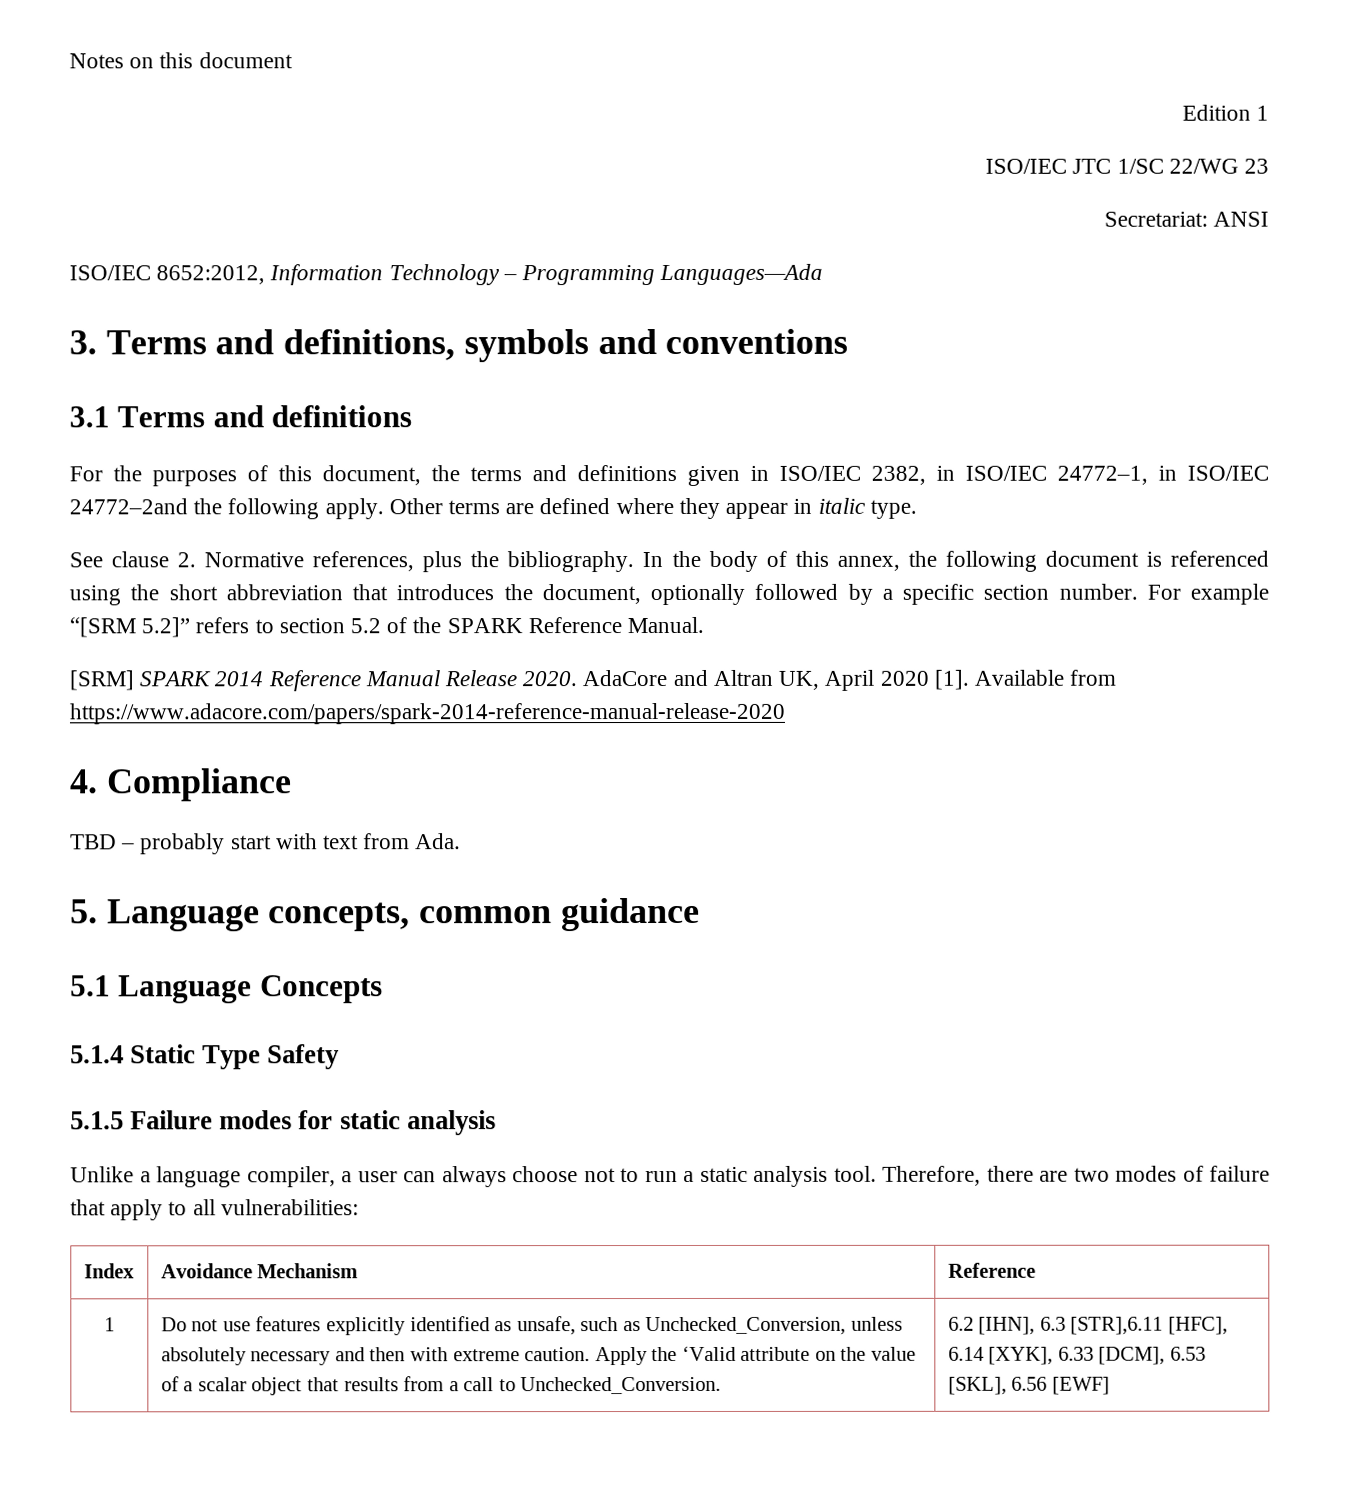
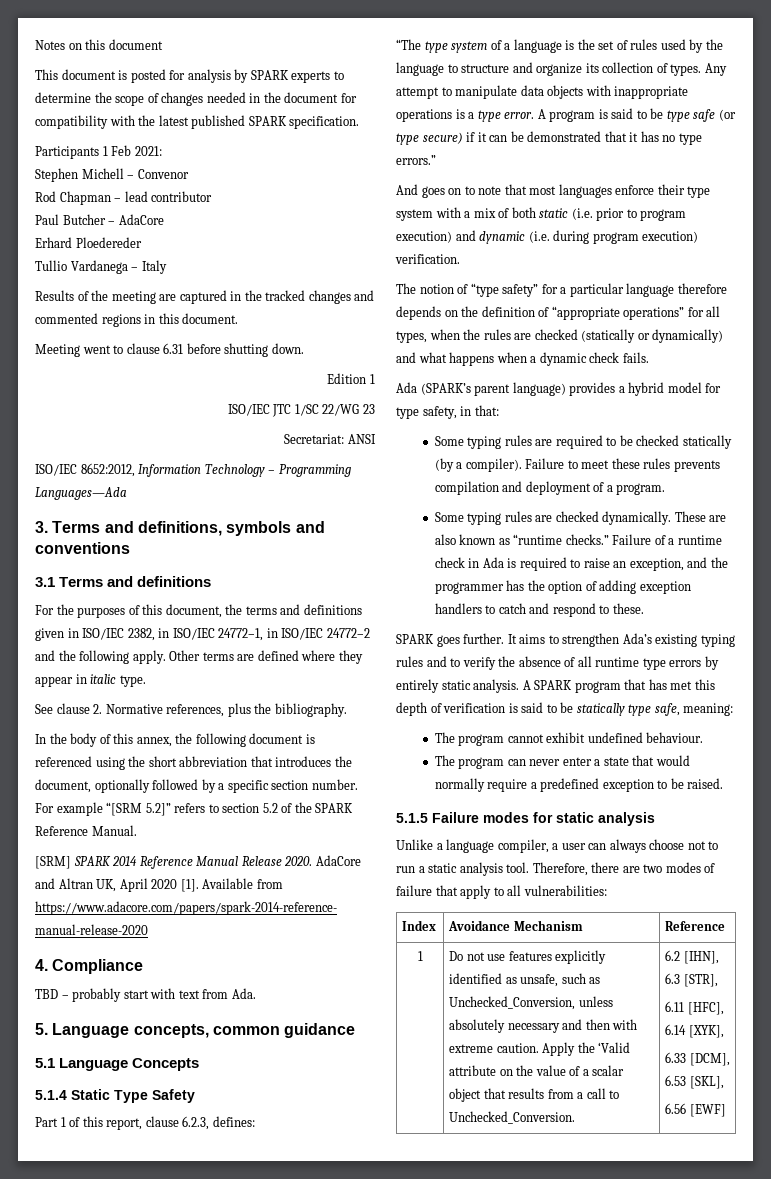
(293, 60) none -> [35,69,344,83] [35,92,357,106] [35,115,360,129] [35,145,162,159] [35,168,189,182] [35,191,213,205] [35,214,164,225] [35,237,142,248] [35,260,167,274] [35,290,375,304] [35,313,239,327] [35,343,304,357] // This document is posted for analysis by SPARK experts to determine the scope of changes needed in the document for compatibility with the latest published SPARK specification. // Participants 1 Feb 2021: // Stephen Michell – Convenor // Rod Chapman – lead contributor // Paul Butcher – AdaCore // Erhard Ploedereder // Tullio Vardanega – Italy // Results of the meeting are captured in the tracked changes and commented regions in this document. // Meeting went to clause 6.31 before shutting down.
[69,498,188,515] 24772–2and -> [326,628,370,638] [35,650,55,661] 24772–2 and
(635, 562) none -> (347, 710) //
(340, 1057) none -> [35,1116,255,1130] [396,39,723,53] [396,62,727,76] [396,85,689,99] [396,108,736,122] [396,131,702,145] [396,155,436,165] [396,184,711,198] [396,207,687,221] [396,230,699,244] [395,254,460,264] [396,283,727,297] [396,306,721,320] [396,329,724,343] [396,352,649,366] [396,382,722,396] [396,405,499,419] [434,435,732,449] [434,458,720,472] [434,481,666,495] [434,511,727,525] [434,534,722,545] [434,557,728,571] [434,580,691,594] [434,603,644,617] [396,633,735,647] [396,656,719,670] [396,679,715,693] [396,702,734,716] [434,732,704,746] [434,755,690,769] [434,778,724,792] // Part 1 of this report, clause 6.2.3, defines: // “The type system of a language is the set of rules used by the language to structure and organize its collection of types. Any attempt to manipulate data objects with inappropriate operations is a type error. A program is said to be type safe (or type secure) if it can be demonstrated that it has no type errors.” // And goes on to note that most languages enforce their type system with a mix of both static (i.e. prior to program execution) and dynamic (i.e. during program execution) verification. // The notion of “type safety” for a particular language therefore depends on the definition of “appropriate operations” for all types, when the rules are checked (statically or dynamically) and what happens when a dynamic check fails. // Ada (SPARK’s parent language) provides a hybrid model for type safety, in that: // Some typing rules are required to be checked statically (by a compiler). Failure to meet these rules prevents compilation and deployment of a program. // Some typing rules are checked dynamically. These are also known as “runtime checks.” Failure of a runtime check in Ada is required to raise an exception, and the programmer has the option of adding exception handlers to catch and respond to these. // SPARK goes further. It aims to strengthen Ada’s existing typing rules and to verify the absence of all runtime type errors by entirely static analysis. A SPARK program that has met this depth of verification is said to be statically type safe, meaning: // The program cannot exhibit undefined behaviour. // The program can never enter a state that would normally require a predefined exception to be raised.
[1070,1316,1164,1335] [STR],6.11 -> [683,974,718,987] [665,1001,685,1012] [STR], // 6.11
(1054, 1355) none -> (724, 1031) //
(1007, 1385) none -> (724, 1082) //

